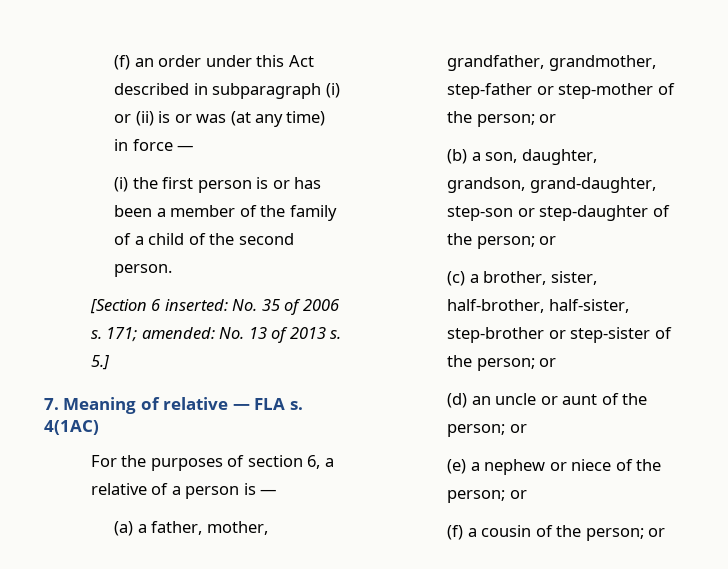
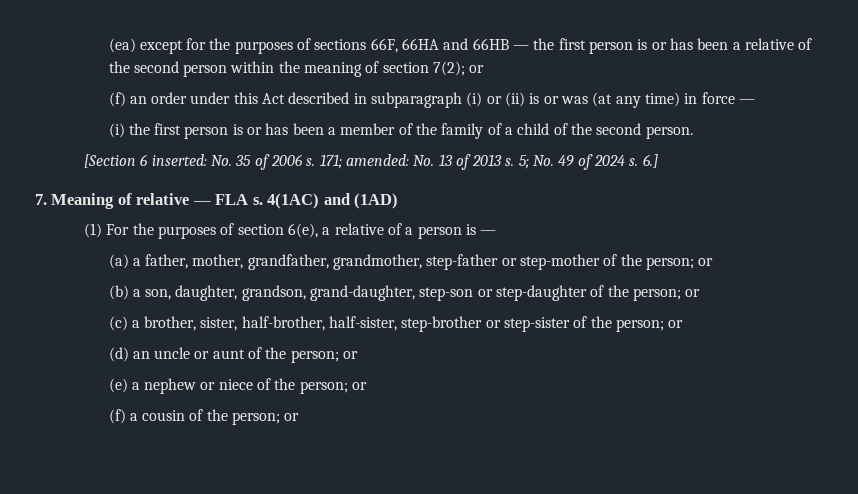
(114, 62) none -> [108,38,813,54] [108,61,485,77] (ea) except for the purposes of sections 66F, 66HA and 66HB — the first person is or has been a relative of the second person within the meaning of section 7(2); or //
[90,355,110,370] 5.] -> [518,154,658,170] 5; No. 49 of 2024 s. 6.]
(99, 427) // -> [323,193,399,209] [84,223,103,238] and (1AD) // (1)
[307,455,321,469] 6, -> [287,223,318,238] 6(e),

